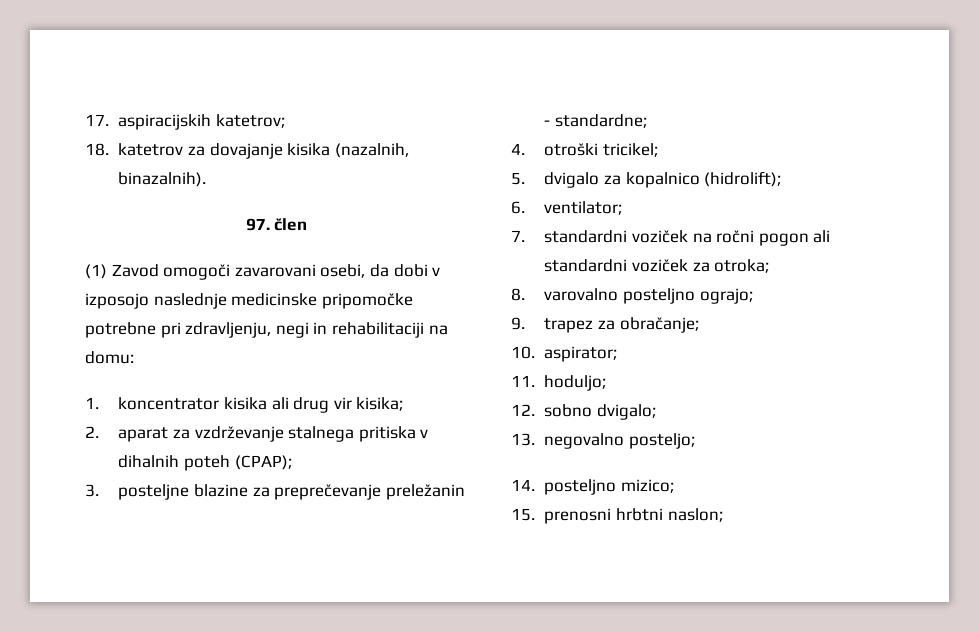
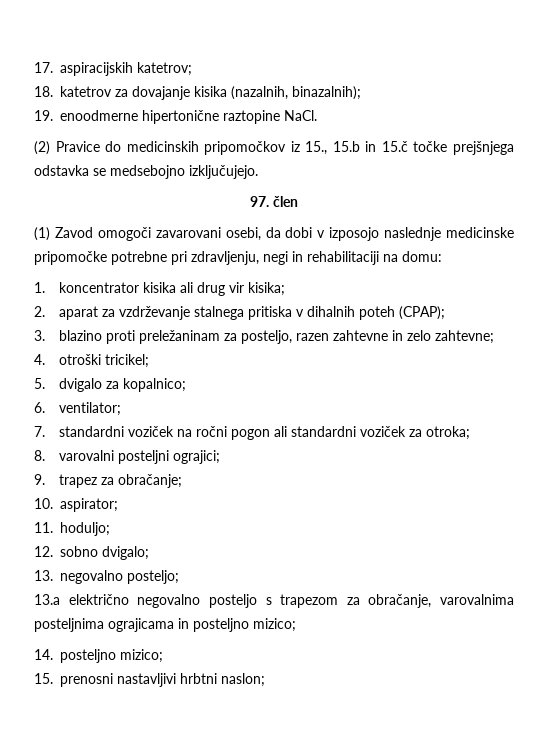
[118,172,207,187] binazalnih). -> [292,86,361,100] [34,110,317,124] [34,141,514,155] [34,165,258,179] binazalnih); // 19. enoodmerne hipertonične raztopine NaCl. // (2) Pravice do medicinskih pripomočkov iz 15., 15.b in 15.č točke prejšnjega odstavka se medsebojno izključujejo.
[118,484,465,500] [544,114,648,128] posteljne blazine za preprečevanje preležanin - standardne; -> [58,330,494,344] blazino proti preležaninam za posteljo, razen zahtevne in zelo zahtevne;
[625,171,782,188] kopalnico (hidrolift); -> [122,378,186,392] kopalnico;
[544,288,753,304] varovalno posteljno ograjo; -> [58,450,220,464] varovalni posteljni ograjici;
(696, 441) none -> [34,594,514,608] [34,618,296,632] // 13.a električno negovalno posteljo s trapezom za obračanje, varovalnima posteljnima ograjicama in posteljno mizico;
(612, 516) none -> [117,673,176,687] nastavljivi

